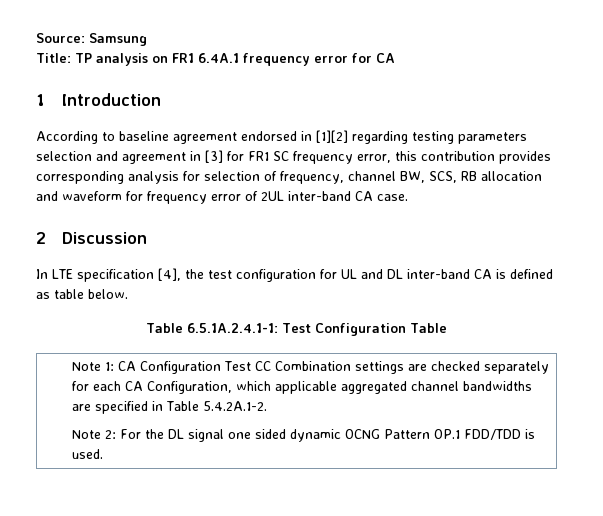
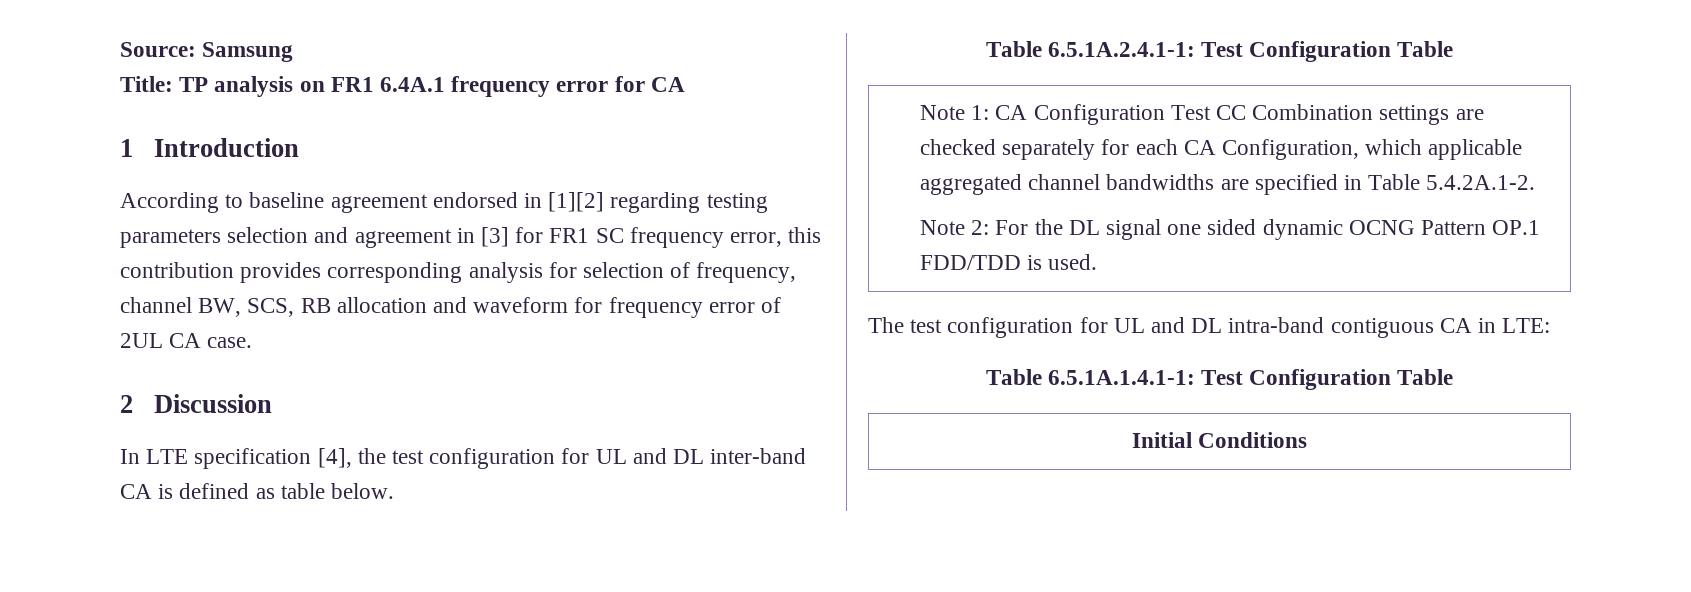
[288,191,351,201] inter-band -> (163, 340) none
(104, 454) none -> [868,317,1551,338] [985,369,1454,390] [1131,432,1308,448] // The test configuration for UL and DL intra-band contiguous CA in LTE: // Table 6.5.1A.1.4.1-1: Test Configuration Table // Initial Conditions

